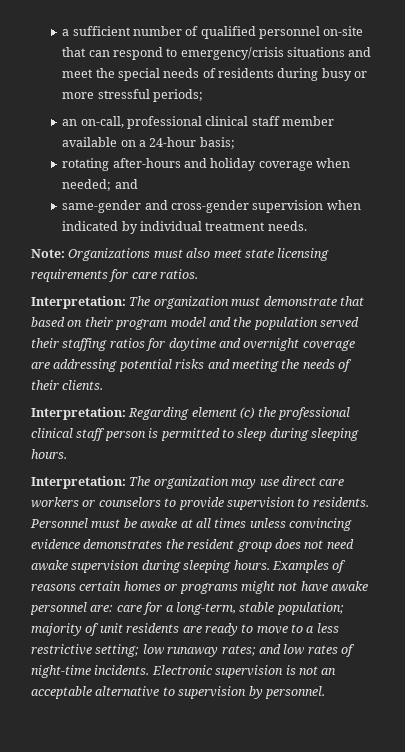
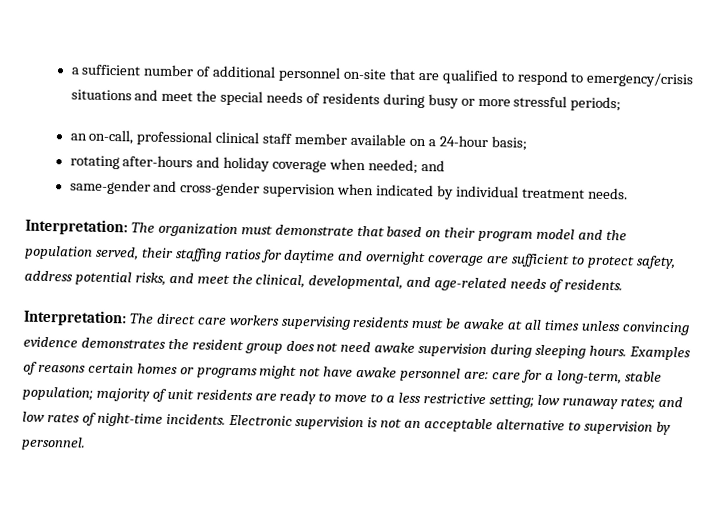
[200,26,256,39] qualified -> [212,65,277,78] additional
[88,50,110,57] can -> [417,69,515,85] are qualified to
[31,248,330,261] [31,269,199,282] // Note: Organizations must also meet state licensing requirements for care ratios. -> (628, 193) none
[320,317,359,328] served -> [94,246,139,261] served,
[53,359,352,372] [31,380,104,390] [31,407,350,420] [31,428,359,441] [31,449,67,459] [31,476,345,489] [31,497,369,510] [30,518,88,528] addressing potential risks and meeting the needs of their clients. // Interpretation: Regarding element (c) the professional clinical staff person is permitted to sleep during sleeping hours. // Interpretation: The organization may use direct care workers or counselors to provide supervision to residents. Personnel -> [511,253,676,270] [24,270,623,293] [23,309,411,330] sufficient to protect safety, address potential risks, and meet the clinical, developmental, and age-related needs of residents. // Interpretation: The direct care workers supervising residents

